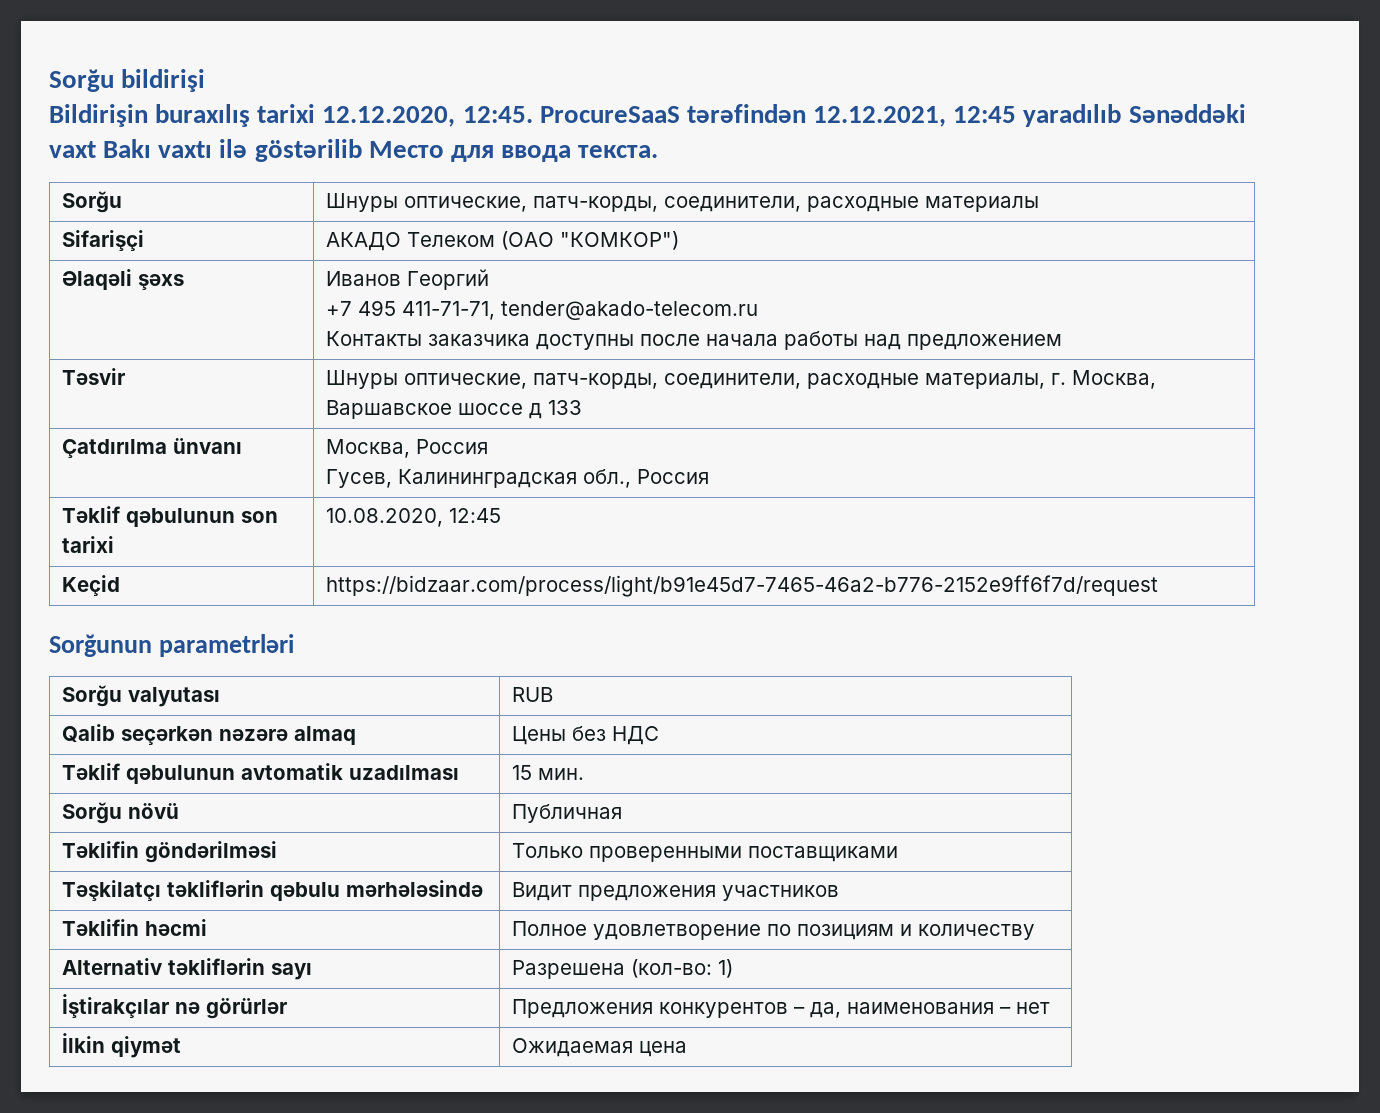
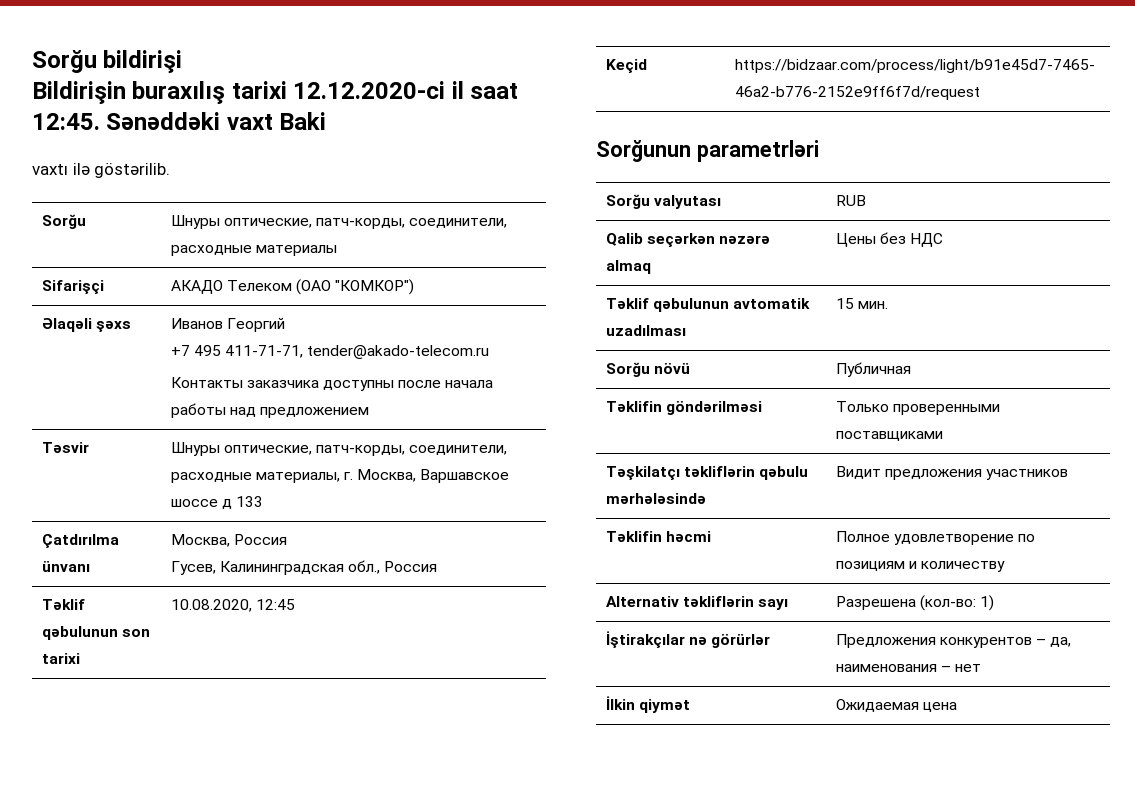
[322,104,1122,127] 12.12.2020, 12:45. ProcureSaaS tərəfindən 12.12.2021, 12:45 yaradılıb -> [293,81,519,99] [32,113,100,130] 12.12.2020-ci il saat 12:45.
[103,139,152,158] Bakı -> [279,112,327,130] Baki //
[254,139,659,162] göstərilib Место для ввода текста. -> [94,163,171,178] göstərilib.

